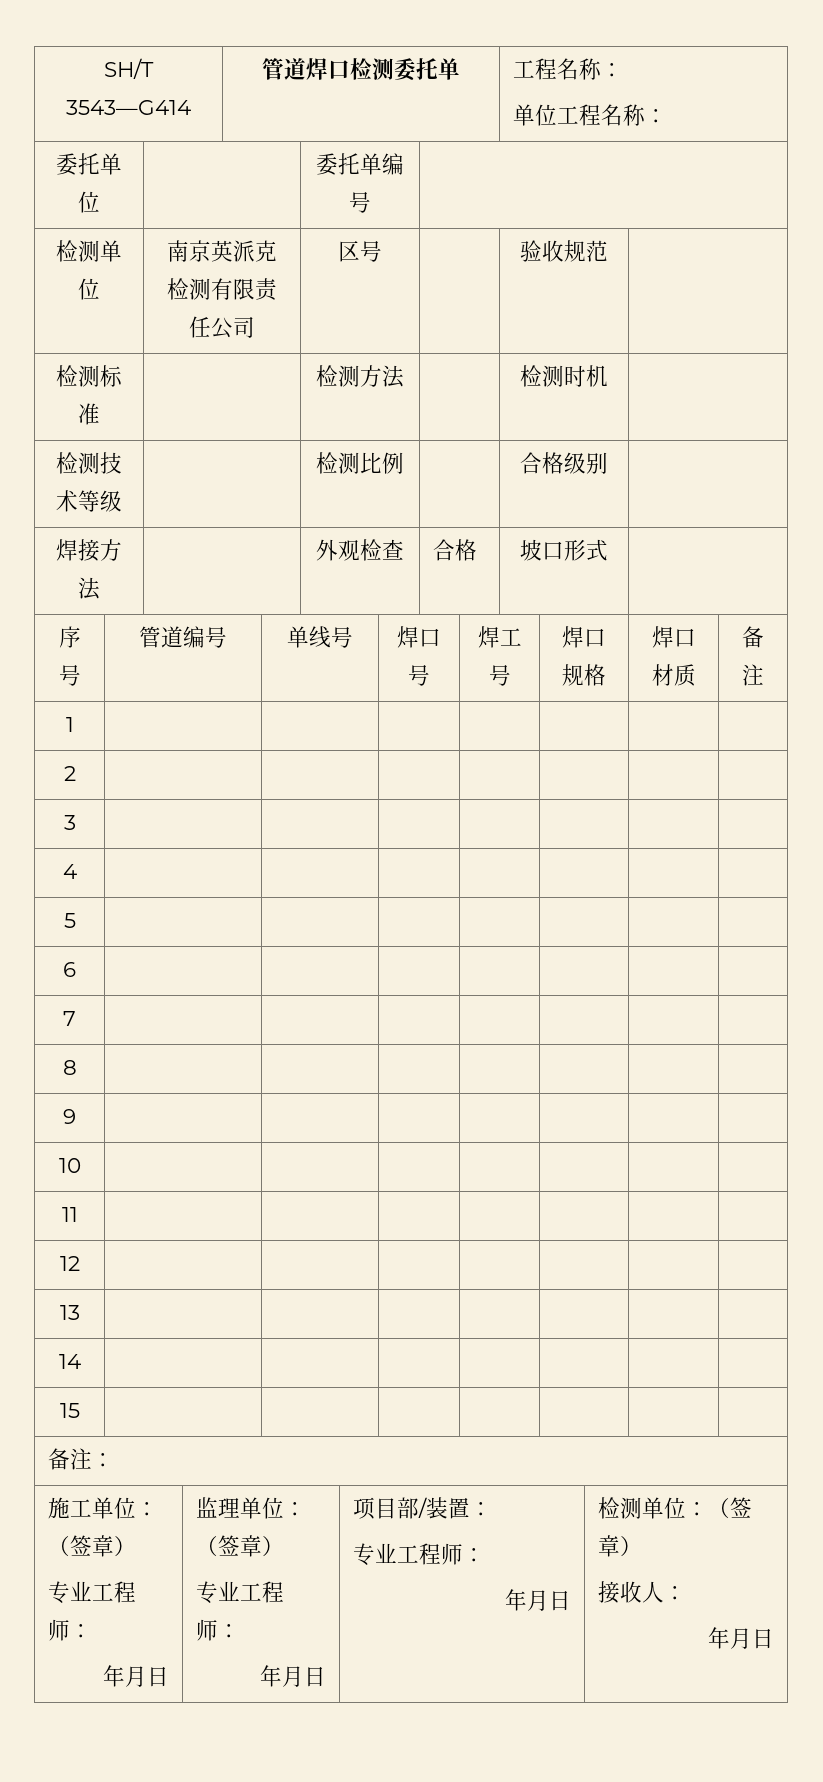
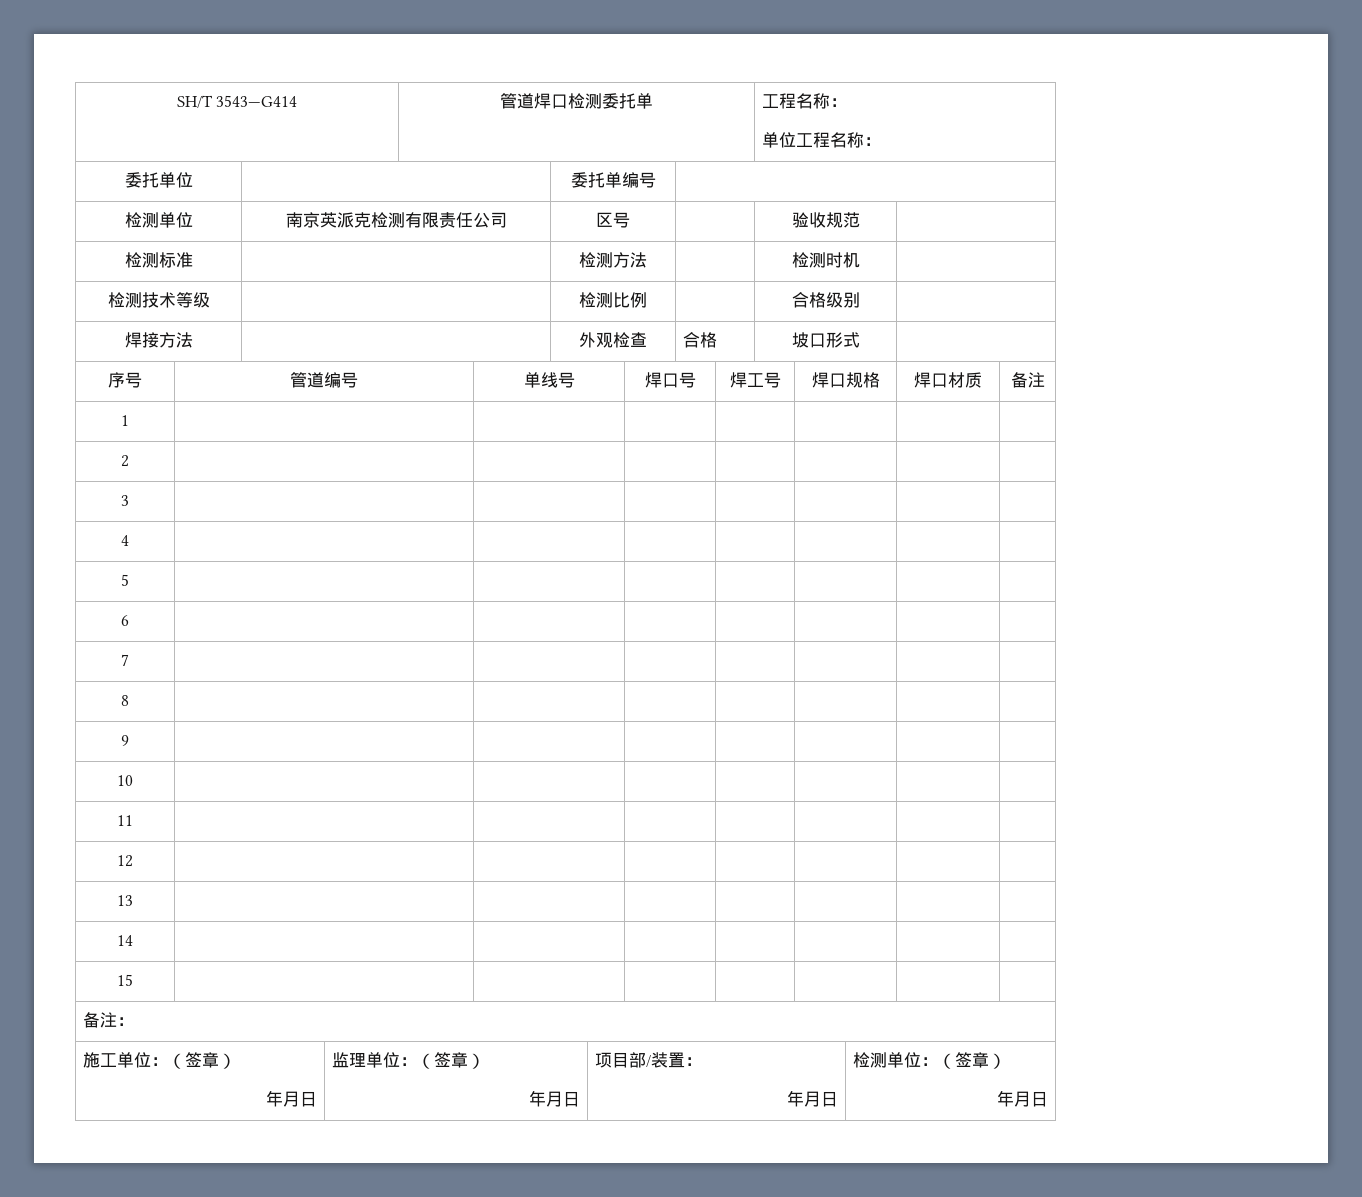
[48,1581,137,1604] [48,1619,93,1641] // 专业工程师： -> (236, 1061) none
[196,1581,285,1604] [196,1619,241,1641] // 专业工程师： -> (485, 1061) none
[353,1543,486,1566] // 专业工程师： -> (702, 1061) none
[598,1581,687,1603] // 接收人： -> (1006, 1061) none

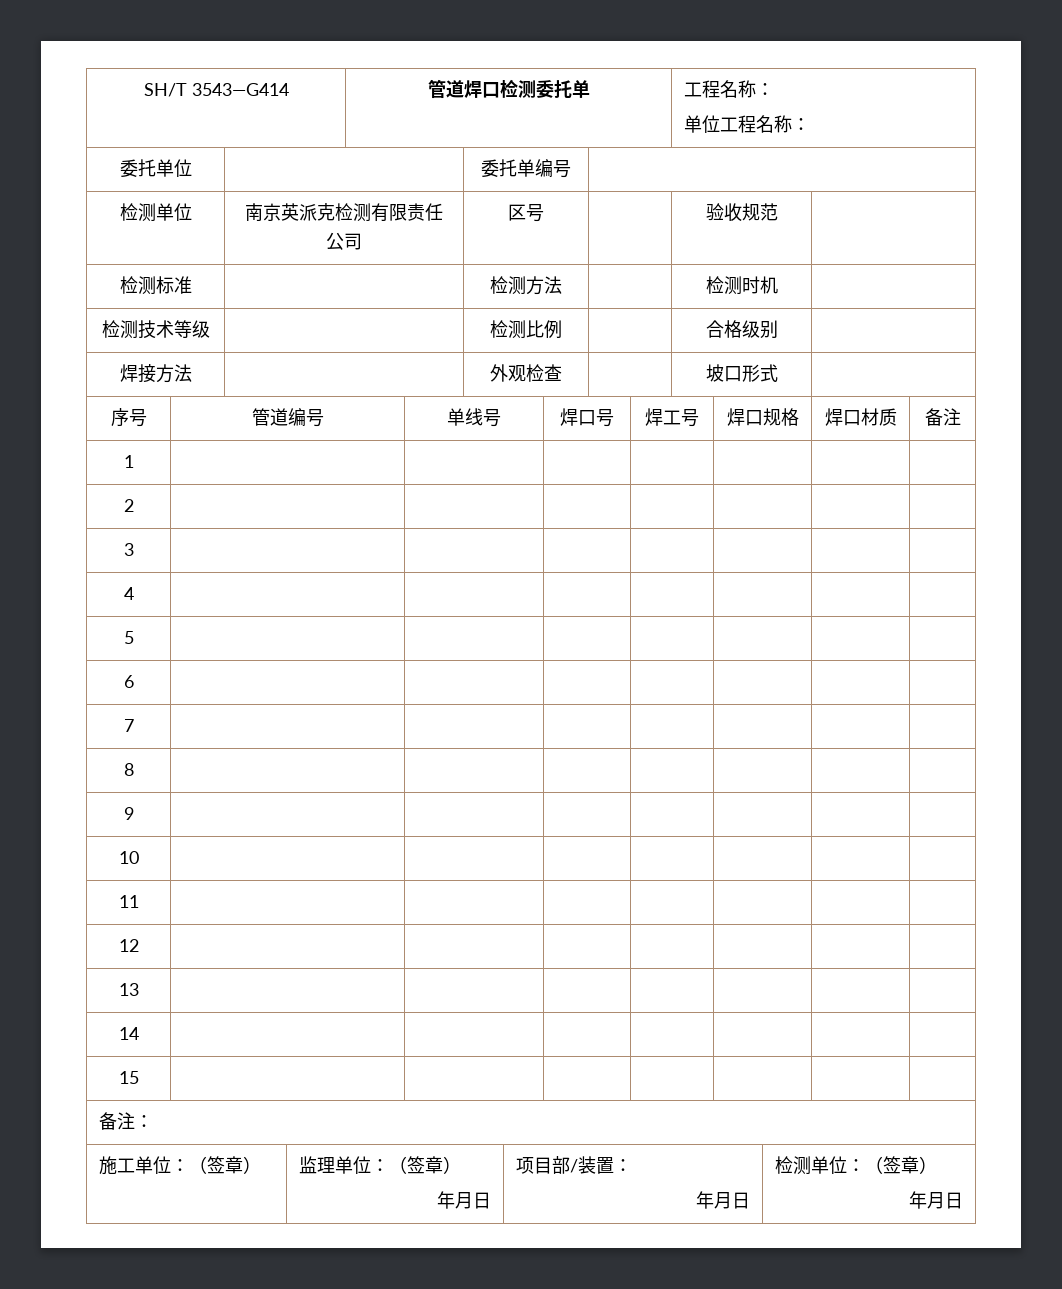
[682,332,717,348] 合格 -> (562, 372) none
[266,1090,318,1107] // 年月日 -> (262, 1165) none

